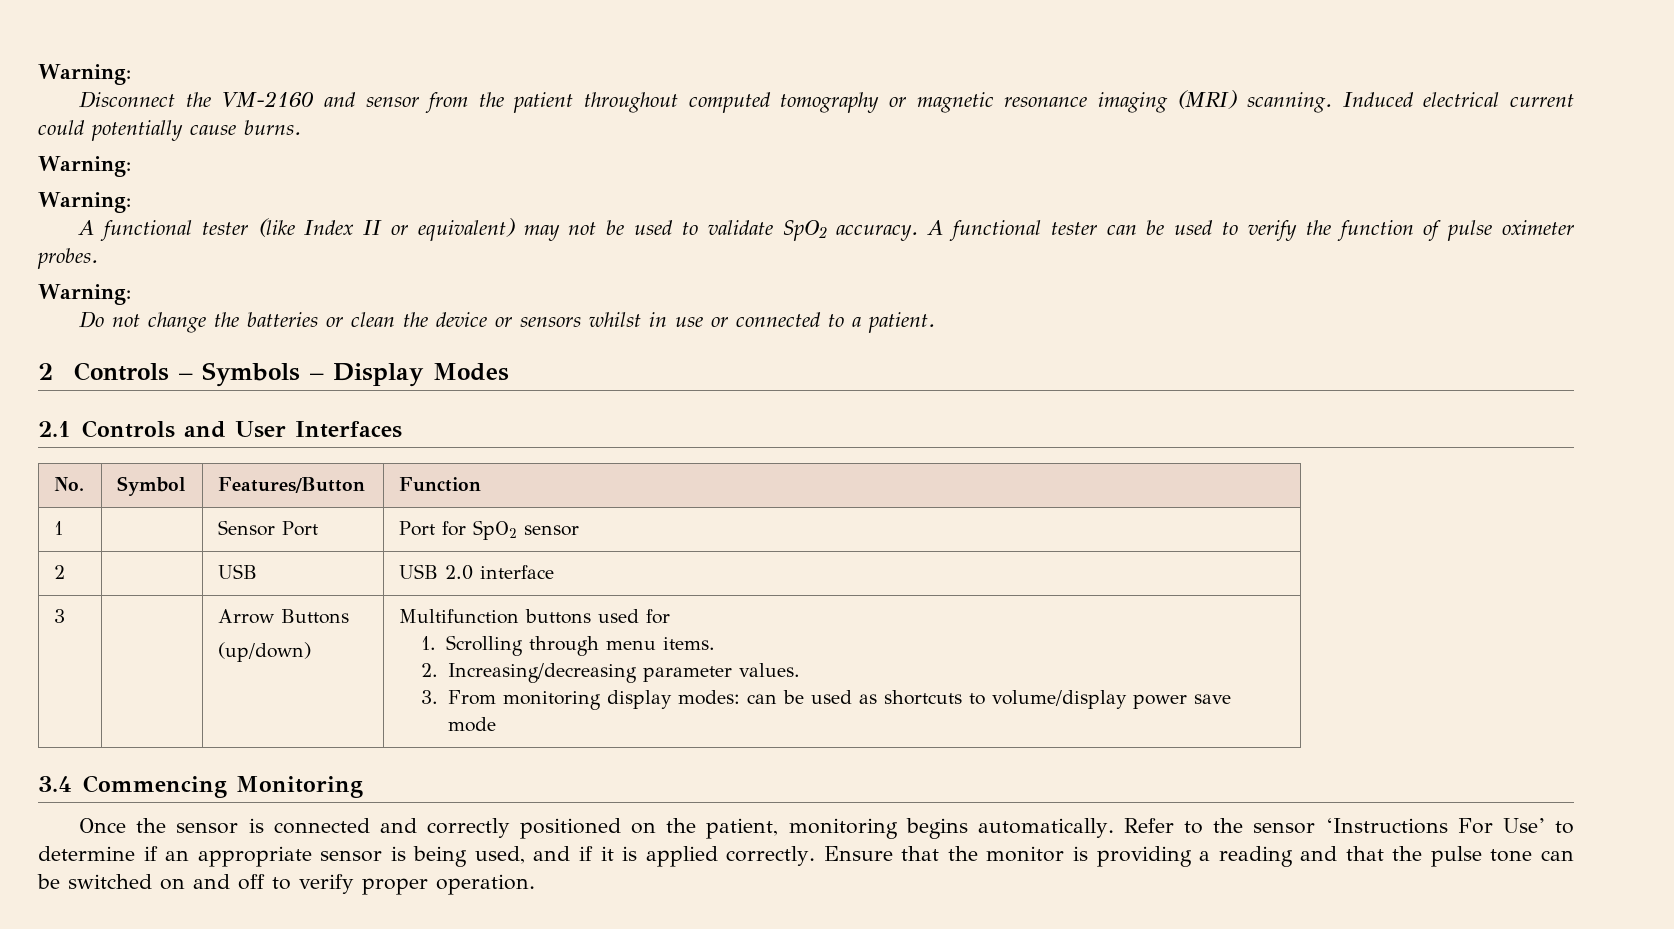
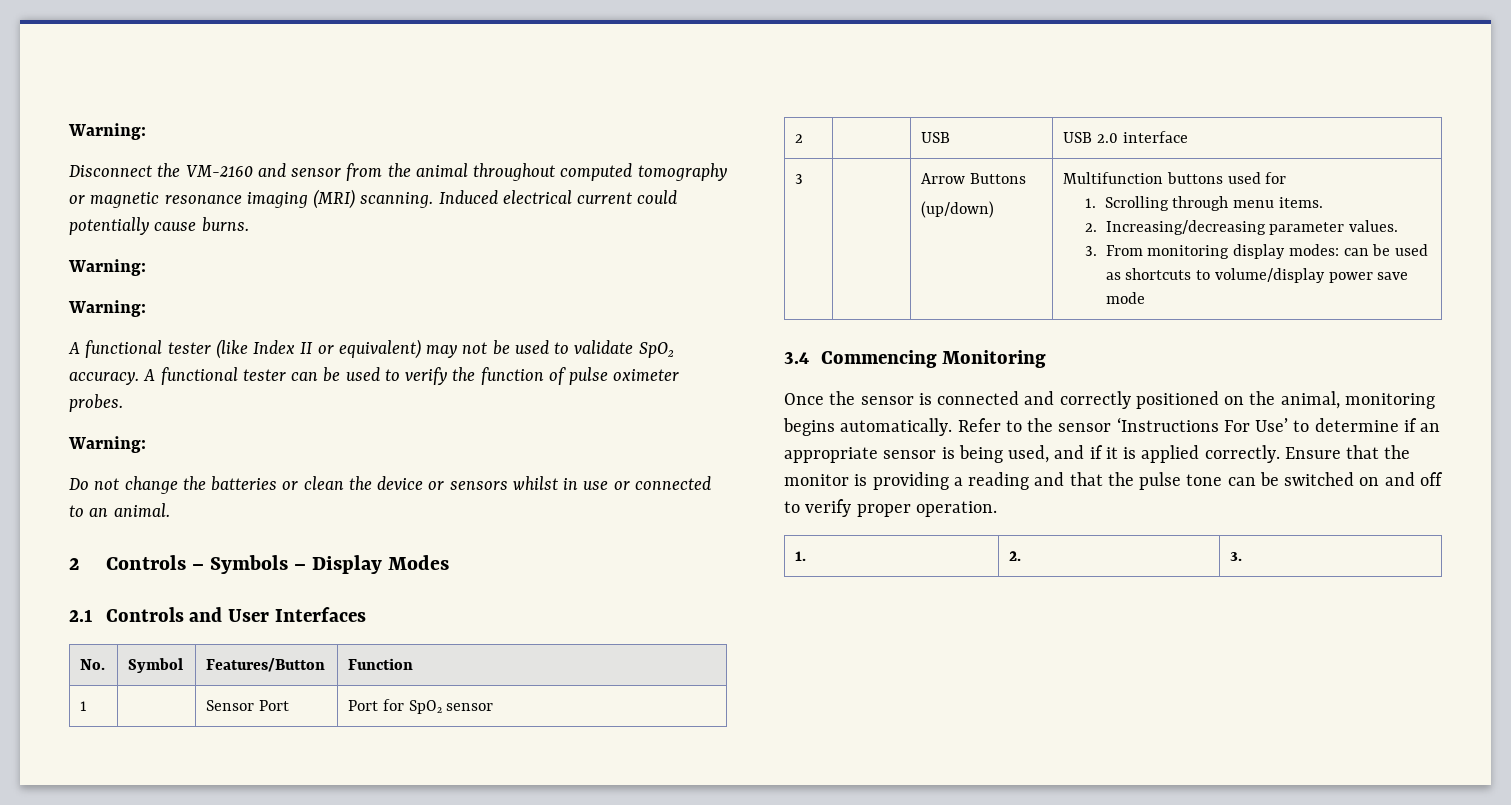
[513,92,574,113] patient -> [415,163,468,177] animal
[852,312,936,333] a patient. -> [89,503,170,517] an animal.
[706,818,779,839] patient, -> [1280,391,1340,409] animal,
(535, 884) none -> [795,551,807,561] [1009,551,1022,561] [1230,552,1243,561] // 1. | 2. | 3.

